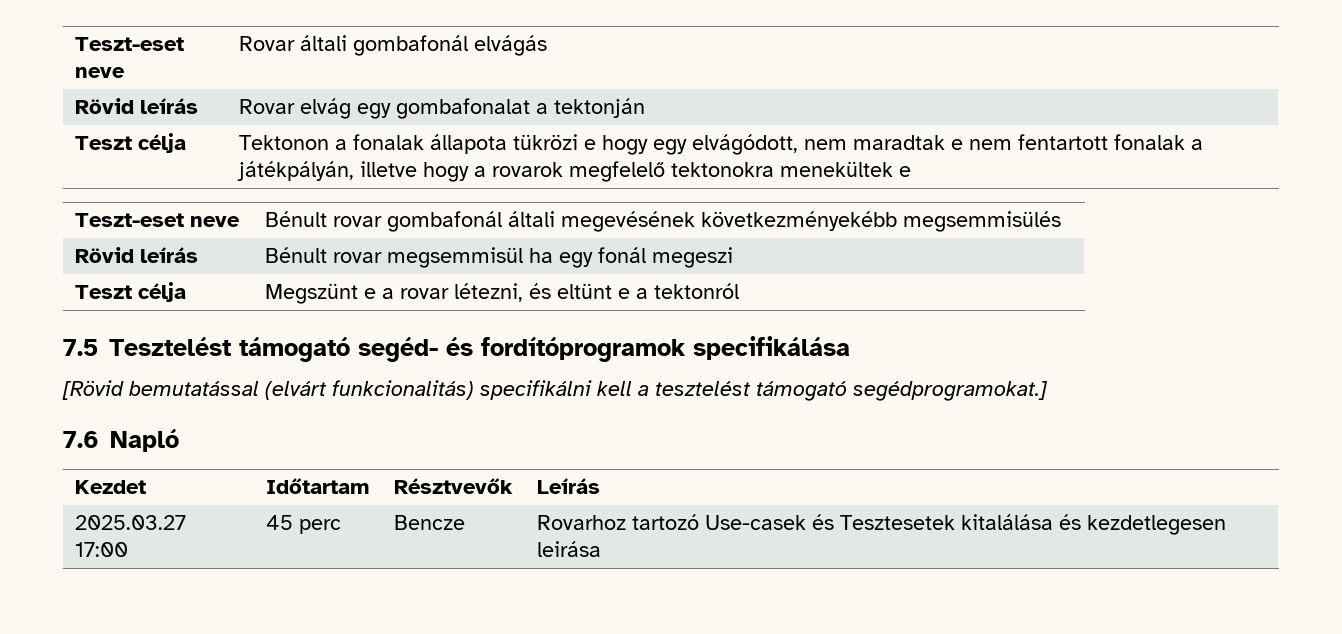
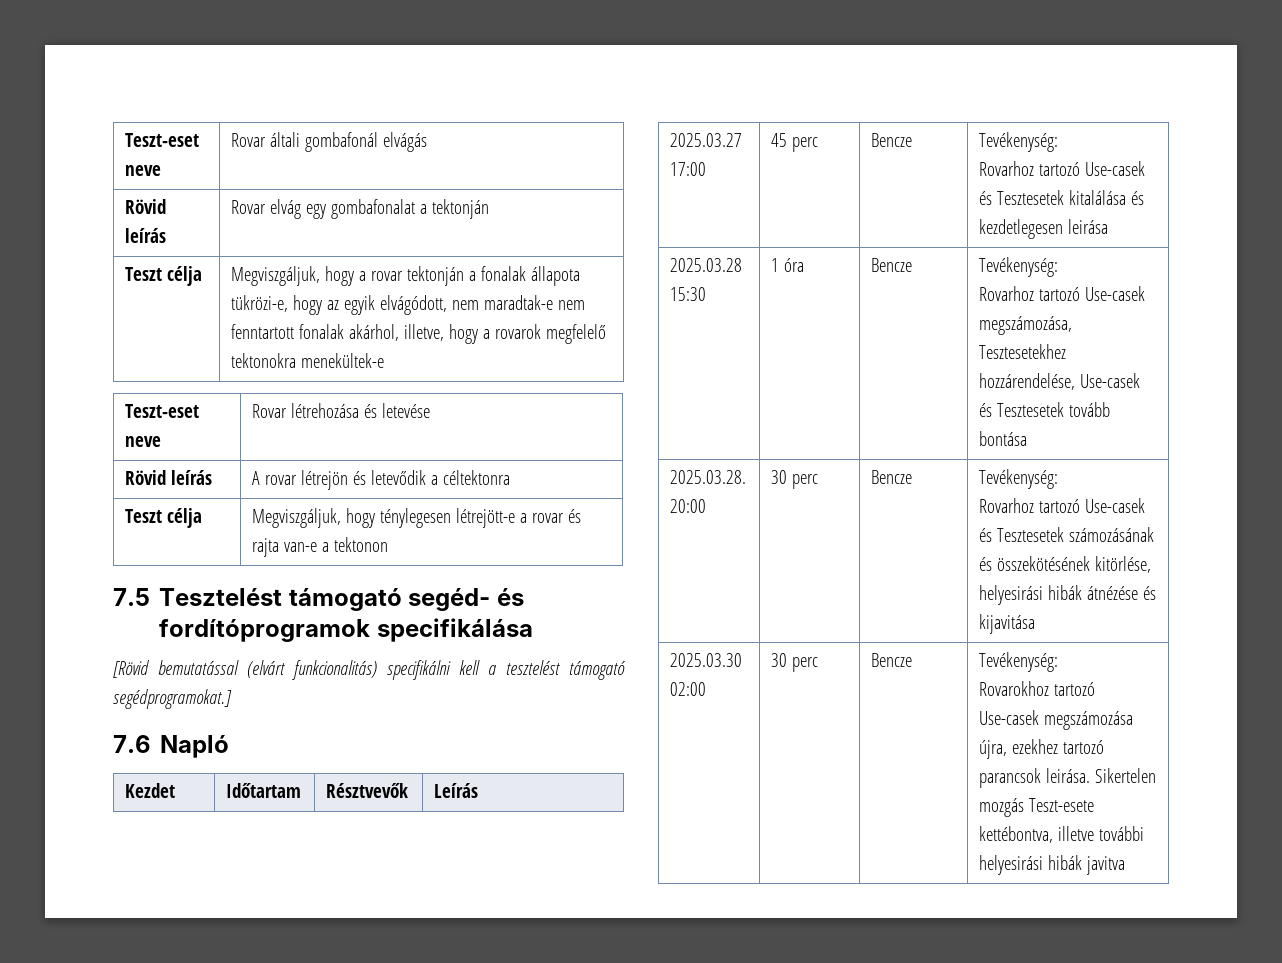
[238,134,1203,155] [236,161,417,181] Tektonon a fonalak állapota tükrözi e hogy egy elvágódott, nem maradtak e nem fentartott fonalak a játékpályán, illetve -> [231,266,581,286] [231,295,586,315] [231,324,445,341] Megviszgáljuk, hogy a rovar tektonján a fonalak állapota tükrözi-e, hogy az egyik elvágódott, nem maradtak-e nem fenntartott fonalak akárhol, illetve,
[779,161,911,177] [74,213,240,227] [264,211,1061,232] [74,247,198,263] [264,247,733,268] [74,282,186,302] [264,283,739,304] menekültek e // Teszt-eset neve | Bénult rovar gombafonál általi megevésének következményekébb megsemmisülés // Rövid leírás | Bénult rovar megsemmisül ha egy fonál megeszi // Teszt célja | Megszünt e a rovar létezni, és eltünt e a tektonról -> [301,353,385,368] [125,404,200,418] [125,436,162,447] [252,403,431,418] [125,470,213,485] [252,470,511,490] [125,508,203,528] [252,508,582,528] [252,537,389,557] menekültek-e // Teszt-eset neve | Rovar létrehozása és letevése // Rövid leírás | A rovar létrejön és letevődik a céltektonra // Teszt célja | Megviszgáljuk, hogy ténylegesen létrejött-e a rovar és rajta van-e a tektonon
(465, 522) none -> [979,132,1059,152] Tevékenység: //
(601, 549) none -> [670,258,743,272] [670,287,707,301] [771,258,805,272] [871,258,913,272] [979,257,1059,277] [979,286,1146,301] [979,316,1073,335] [979,344,1067,359] [979,373,1141,390] [979,402,1111,417] [979,431,1028,446] [670,470,747,484] [670,499,707,513] [771,470,819,489] [871,470,913,484] [979,469,1059,489] [979,498,1146,513] [979,527,1155,542] [979,556,1152,573] [979,585,1157,605] [979,614,1036,634] [670,653,743,667] [670,682,707,696] [771,653,819,672] [871,653,913,667] [979,652,1059,672] [979,681,1096,696] [979,710,1134,730] [979,739,1105,759] [979,768,1157,788] [979,798,1095,817] [979,826,1145,843] [979,855,1126,875] // 2025.03.28 15:30 | 1 óra | Bencze | Tevékenység: // Rovarhoz tartozó Use-casek megszámozása, Tesztesetekhez hozzárendelése, Use-casek és Tesztesetek tovább bontása // 2025.03.28. 20:00 | 30 perc | Bencze | Tevékenység: // Rovarhoz tartozó Use-casek és Tesztesetek számozásának és összekötésének kitörlése, helyesirási hibák átnézése és kijavitása // 2025.03.30 02:00 | 30 perc | Bencze | Tevékenység: // Rovarokhoz tartozó Use-casek megszámozása újra, ezekhez tartozó parancsok leirása. Sikertelen mozgás Teszt-esete kettébontva, illetve további helyesirási hibák javitva

